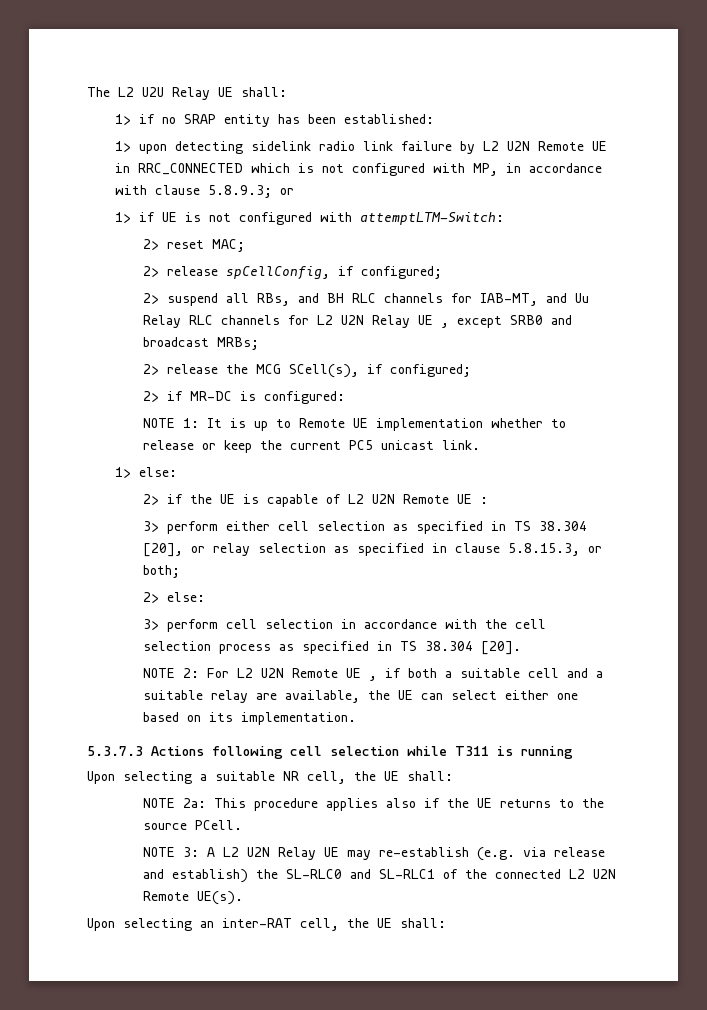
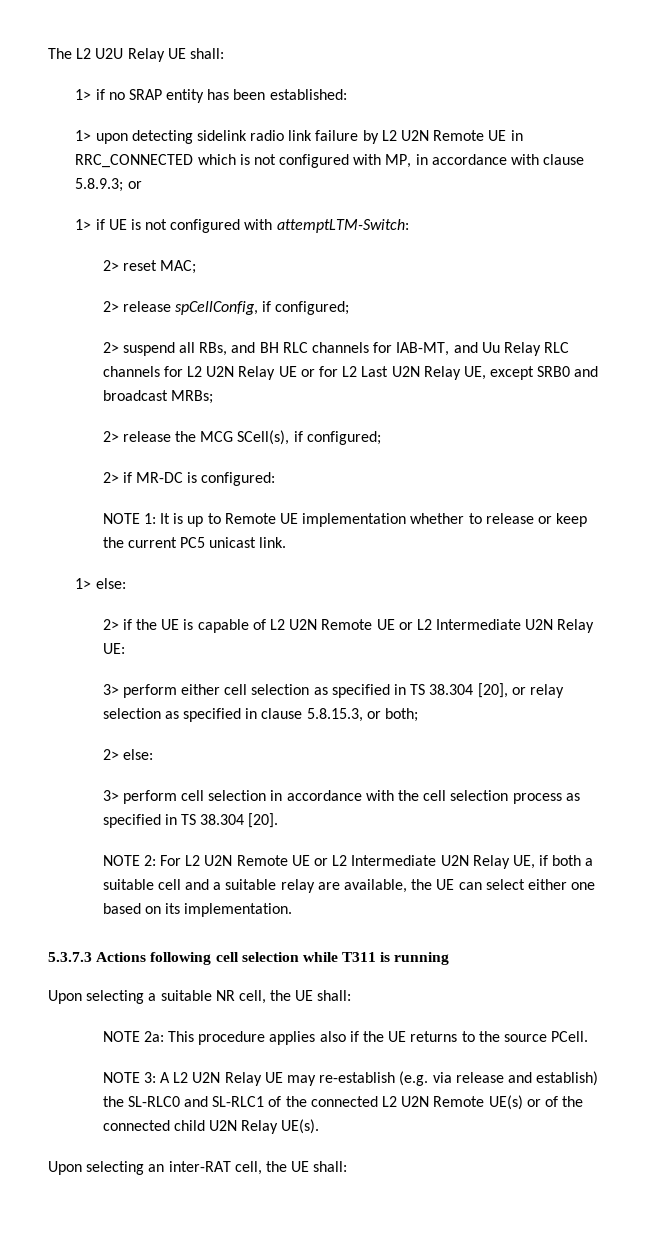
[440,323,449,328] , -> [300,366,486,380] or for L2 Last U2N Relay UE,
[479,497,488,504] : -> [398,619,595,633] [102,643,125,654] or L2 Intermediate U2N Relay UE:
[368,676,377,681] , -> [313,855,535,869] or L2 Intermediate U2N Relay UE,
(189, 896) none -> [488,1095,584,1110] [102,1120,279,1134] UE(s) or of the connected child U2N Relay

